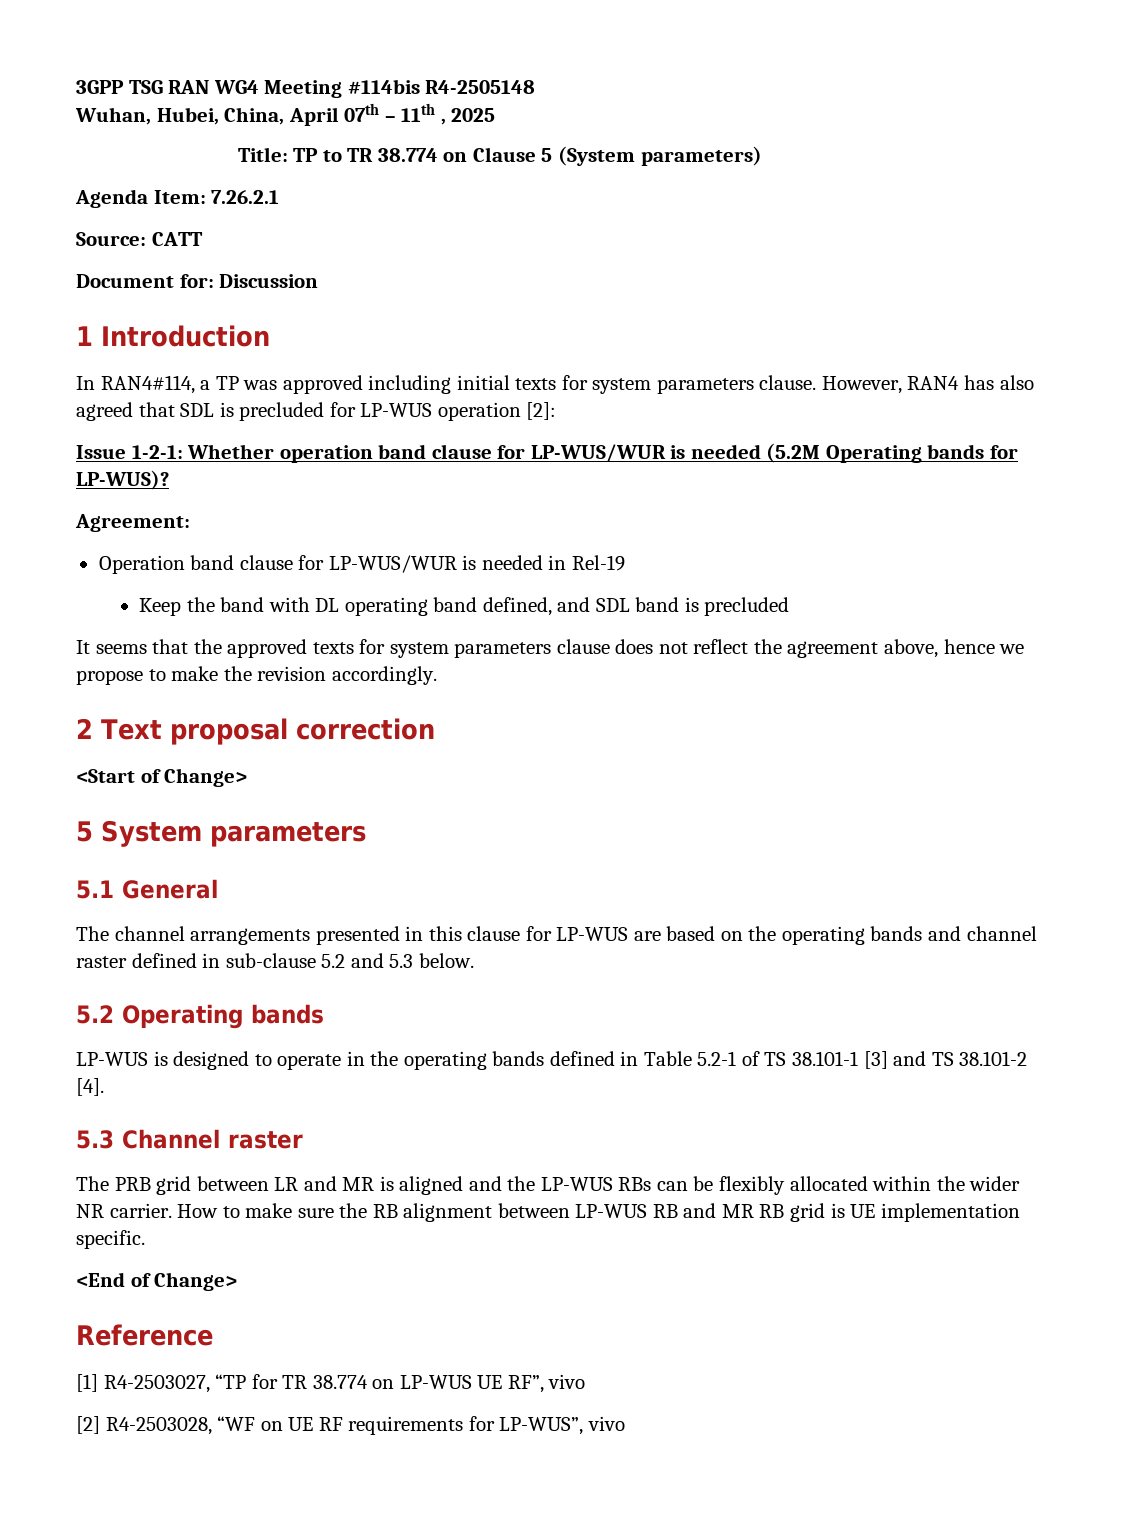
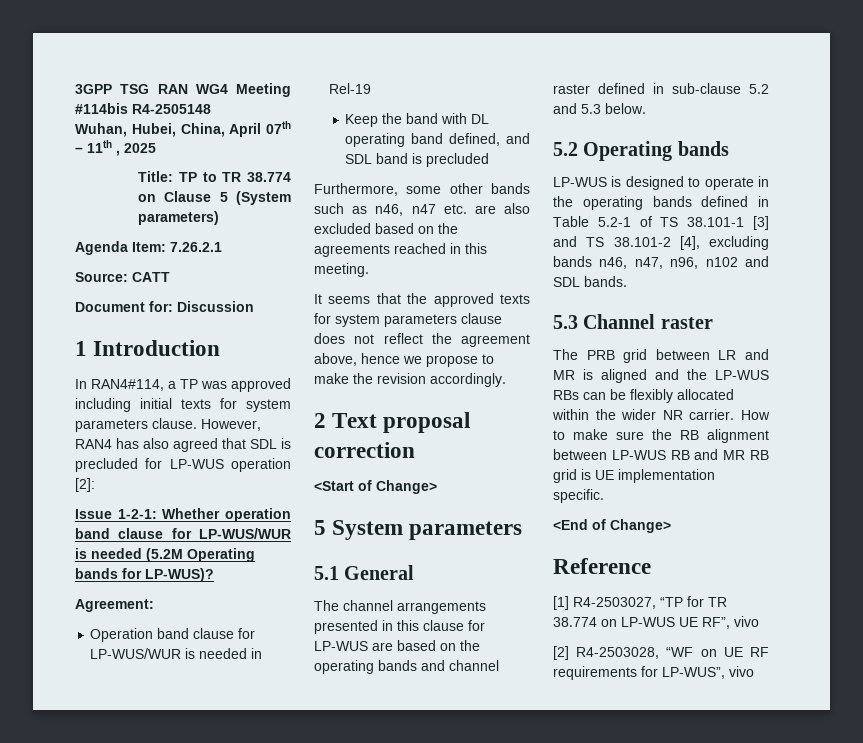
(790, 606) none -> [314,183,530,196] [314,203,530,216] [314,223,458,234] [314,243,487,257] [314,263,369,277] // Furthermore, some other bands such as n46, n47 etc. are also excluded based on the agreements reached in this meeting.
[76,1078,104,1096] [4]. -> [679,236,769,250] [553,256,769,269] [553,276,627,287] [4], excluding bands n46, n47, n96, n102 and SDL bands.

